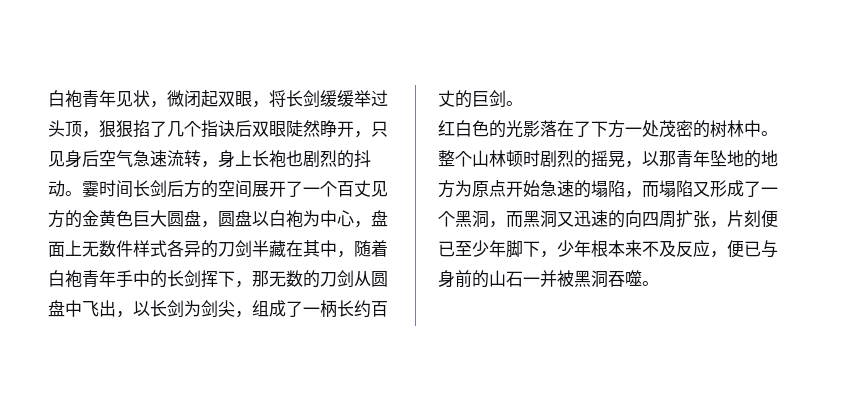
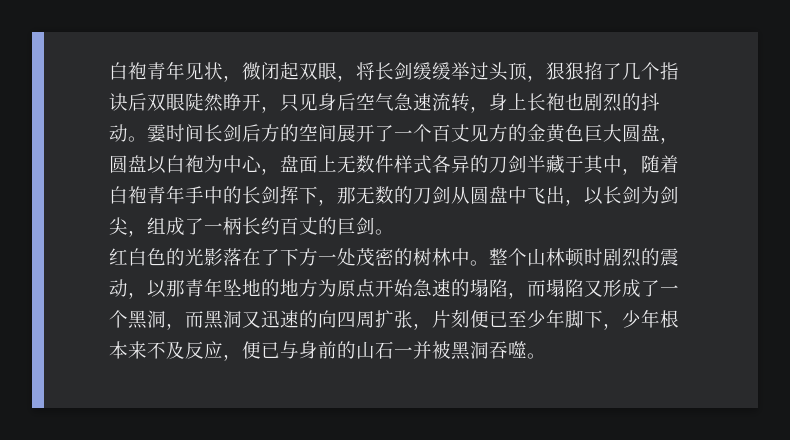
[286,240,303,257] 在 -> [565,155,584,173] 于
[591,150,625,168] 摇晃 -> [660,248,679,266] [109,279,128,297] 震动

